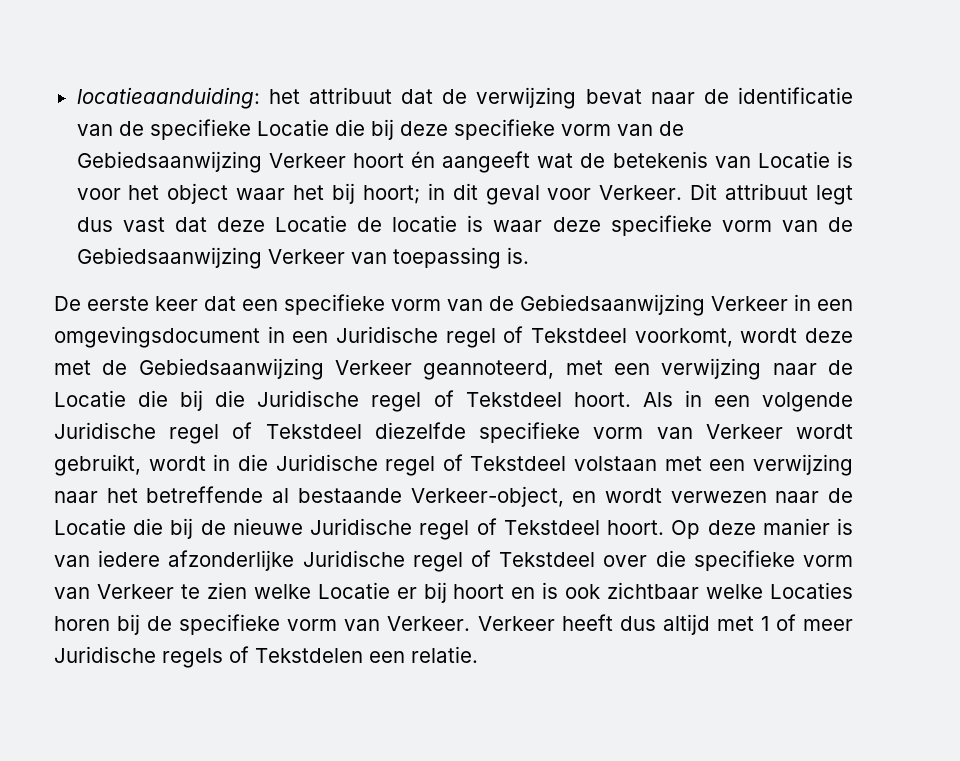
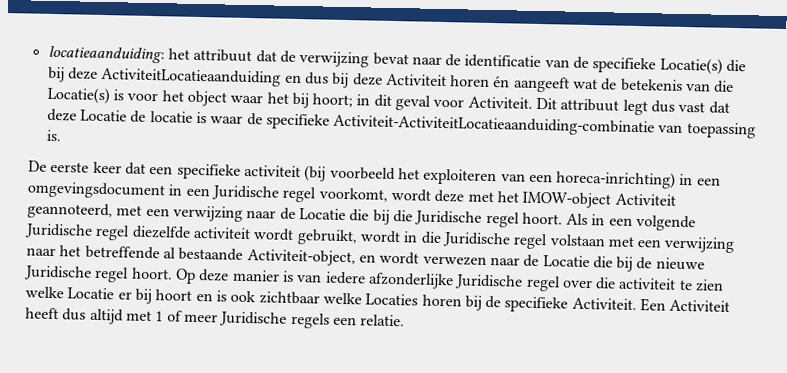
[256,119,329,136] Locatie -> [659,57,723,75] Locatie(s)
[453,119,684,140] [76,151,404,173] specifieke vorm van de Gebiedsaanwijzing Verkeer hoort -> [101,67,491,89] ActiviteitLocatieaanduiding en dus bij deze Activiteit horen
[757,151,830,168] Locatie -> [714,80,735,93] [46,86,110,105] die Locatie(s)
[599,185,683,200] Verkeer. -> [467,96,533,109] Activiteit.
[552,215,853,236] [76,247,345,269] deze specifieke vorm van de Gebiedsaanwijzing Verkeer -> [246,112,656,137] de specifieke Activiteit-ActiviteitLocatieaanduiding-combinatie
[391,294,788,316] vorm van de Gebiedsaanwijzing Verkeer -> [243,164,677,189] activiteit (bij voorbeeld het exploiteren van een horeca-inrichting)
[503,326,627,343] of Tekstdeel -> (317, 194) none
[102,358,412,380] de Gebiedsaanwijzing Verkeer -> [496,191,676,209] het IMOW-object Activiteit
[433,390,562,407] of Tekstdeel -> (520, 219) none
[232,422,783,443] of Tekstdeel diezelfde specifieke vorm van Verkeer -> [131,225,251,240] diezelfde activiteit
[442,454,567,471] of Tekstdeel -> (549, 241) none
[410,486,564,507] Verkeer-object, -> [246,248,356,267] Activiteit-object,
[476,518,600,535] of Tekstdeel -> (130, 274) none
[471,550,854,571] [54,584,174,599] of Tekstdeel over die specifieke vorm van Verkeer -> [561,277,677,290] over die activiteit
[287,616,555,631] vorm van Verkeer. Verkeer -> [571,297,731,312] Activiteit. Een Activiteit
[229,646,363,663] of Tekstdelen -> (330, 320) none

